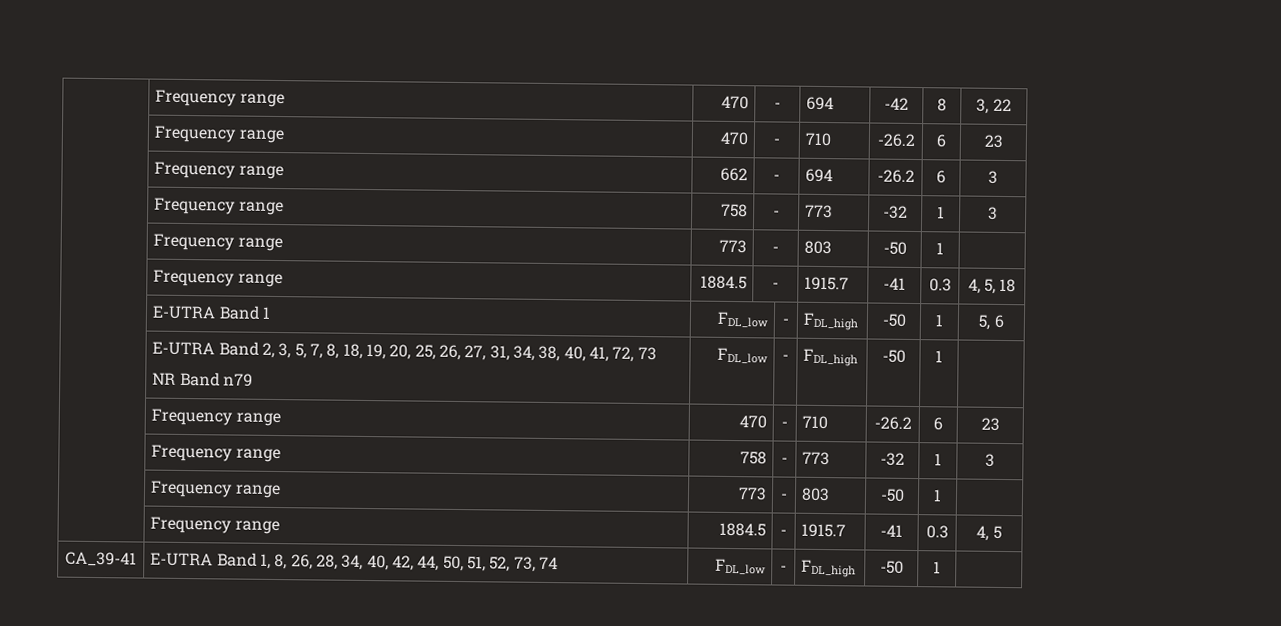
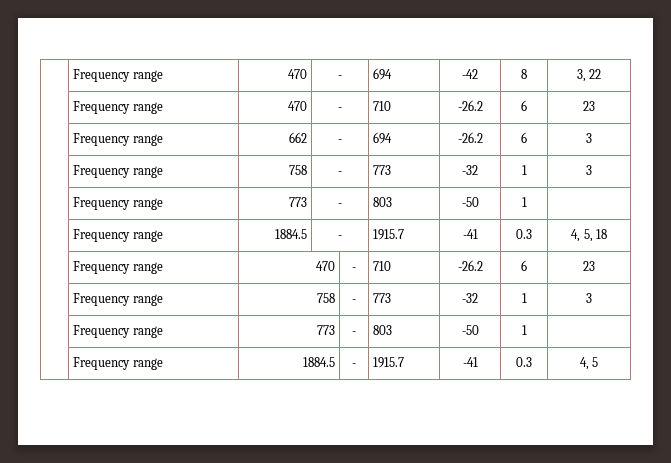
[152,305,272,320] [716,311,769,328] [782,318,789,325] [803,312,860,331] [881,313,907,327] [935,314,944,327] [978,314,1005,330] [152,341,657,362] [152,371,254,387] [716,347,768,364] [782,354,789,361] [803,348,859,367] [881,349,906,363] [935,350,943,363] // | E-UTRA Band 1 | FDL_low | - | FDL_high | -50 | 1 | 5, 6 // | E-UTRA Band 2, 3, 5, 7, 8, 18, 19, 20, 25, 26, 27, 31, 34, 38, 40, 41, 72, 73 // NR Band n79 | FDL_low | - | FDL_high | -50 | 1 | -> (608, 234) none
[65,551,137,567] [150,552,558,572] [714,558,766,575] [780,565,787,572] [801,559,857,578] [879,560,904,574] [933,561,941,574] // CA_39-41 | E-UTRA Band 1, 8, 26, 28, 34, 40, 42, 44, 50, 51, 52, 73, 74 | FDL_low | - | FDL_high | -50 | 1 | -> (599, 362) none

